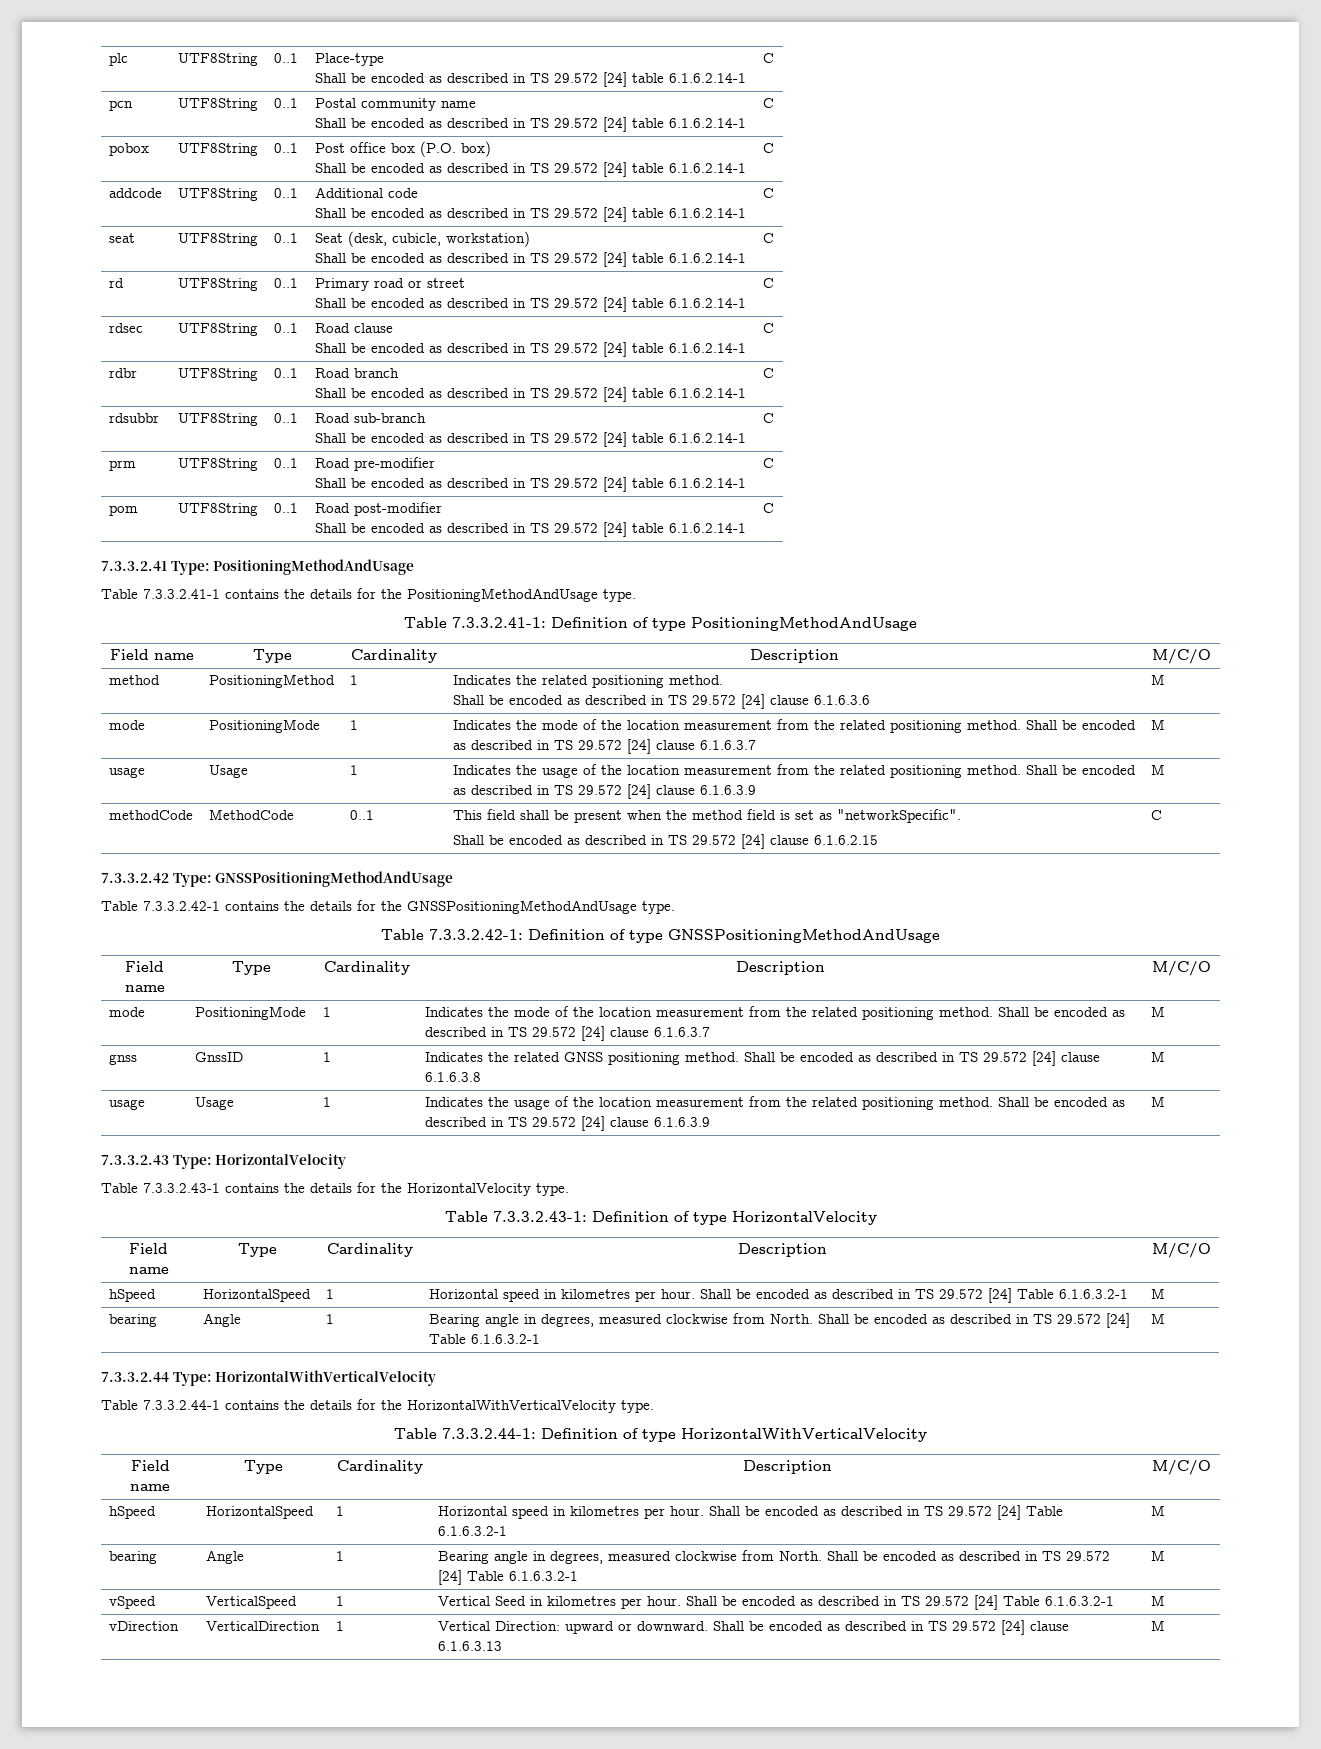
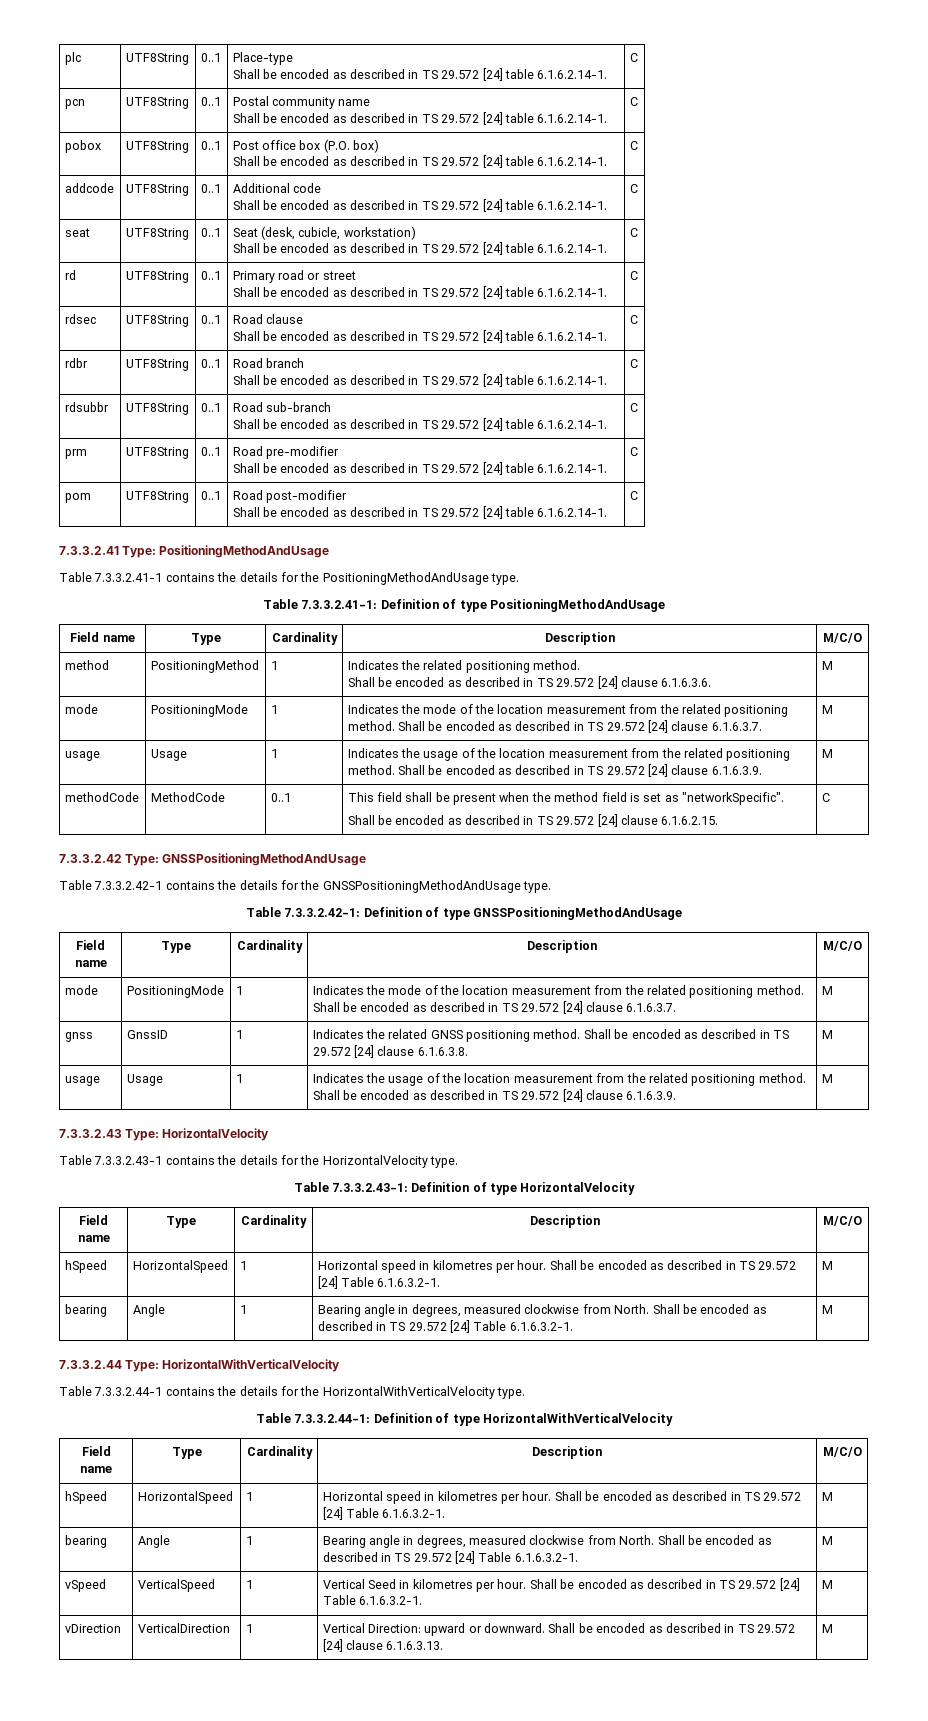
[668,73,746,83] 6.1.6.2.14-1 -> [537,70,608,79] 6.1.6.2.14-1.
[668,118,746,128] 6.1.6.2.14-1 -> [537,114,608,123] 6.1.6.2.14-1.
[668,163,746,173] 6.1.6.2.14-1 -> [537,157,608,166] 6.1.6.2.14-1.
[668,208,746,218] 6.1.6.2.14-1 -> [537,201,608,210] 6.1.6.2.14-1.
[668,253,746,263] 6.1.6.2.14-1 -> [537,244,608,253] 6.1.6.2.14-1.
[668,298,746,308] 6.1.6.2.14-1 -> [537,288,608,297] 6.1.6.2.14-1.
[668,343,746,353] 6.1.6.2.14-1 -> [537,332,608,341] 6.1.6.2.14-1.
[668,388,746,398] 6.1.6.2.14-1 -> [537,376,608,385] 6.1.6.2.14-1.
[668,433,746,443] 6.1.6.2.14-1 -> [537,420,608,429] 6.1.6.2.14-1.
[668,478,746,488] 6.1.6.2.14-1 -> [537,464,608,473] 6.1.6.2.14-1.
[668,523,746,533] 6.1.6.2.14-1 -> [537,508,608,517] 6.1.6.2.14-1.
[813,695,870,705] 6.1.6.3.6 -> [661,678,712,687] 6.1.6.3.6.
[699,740,756,750] 6.1.6.3.7 -> [711,722,762,731] 6.1.6.3.7.
[699,785,756,795] 6.1.6.3.9 -> [711,766,762,775] 6.1.6.3.9.
[813,835,878,845] 6.1.6.2.15 -> [661,816,719,825] 6.1.6.2.15.
[653,1027,710,1037] 6.1.6.3.7 -> [626,1003,677,1012] 6.1.6.3.7.
[424,1072,481,1082] 6.1.6.3.8 -> [417,1047,468,1056] 6.1.6.3.8.
[653,1117,710,1127] 6.1.6.3.9 -> [626,1091,677,1100] 6.1.6.3.9.
[1058,1289,1128,1299] 6.1.6.3.2-1 -> [377,1278,441,1287] 6.1.6.3.2-1.
[470,1334,540,1344] 6.1.6.3.2-1 -> [509,1322,573,1331] 6.1.6.3.2-1.
[437,1526,507,1536] 6.1.6.3.2-1 -> [382,1509,446,1518] 6.1.6.3.2-1.
[508,1571,578,1581] 6.1.6.3.2-1 -> [514,1553,578,1562] 6.1.6.3.2-1.
[1044,1596,1114,1606] 6.1.6.3.2-1 -> [358,1596,422,1605] 6.1.6.3.2-1.
[437,1641,502,1651] 6.1.6.3.13 -> [386,1641,444,1650] 6.1.6.3.13.

